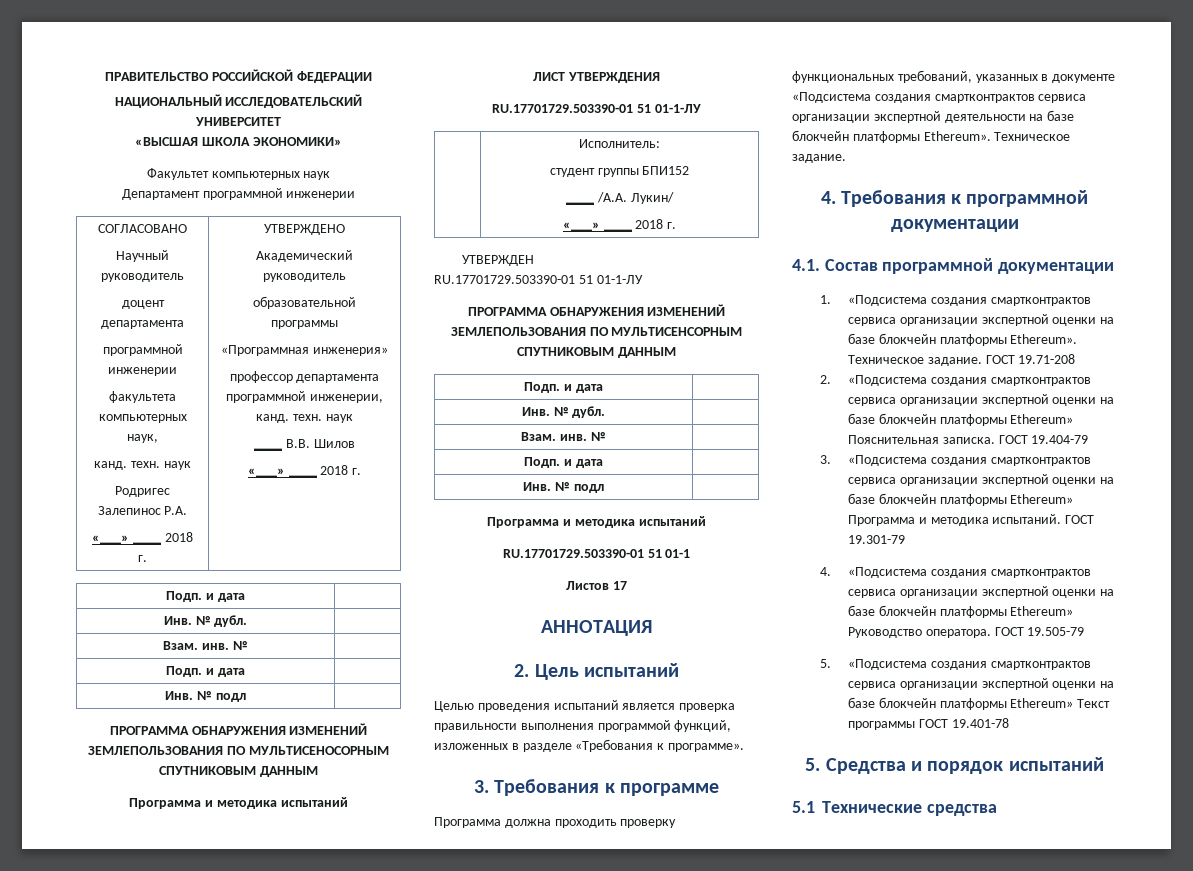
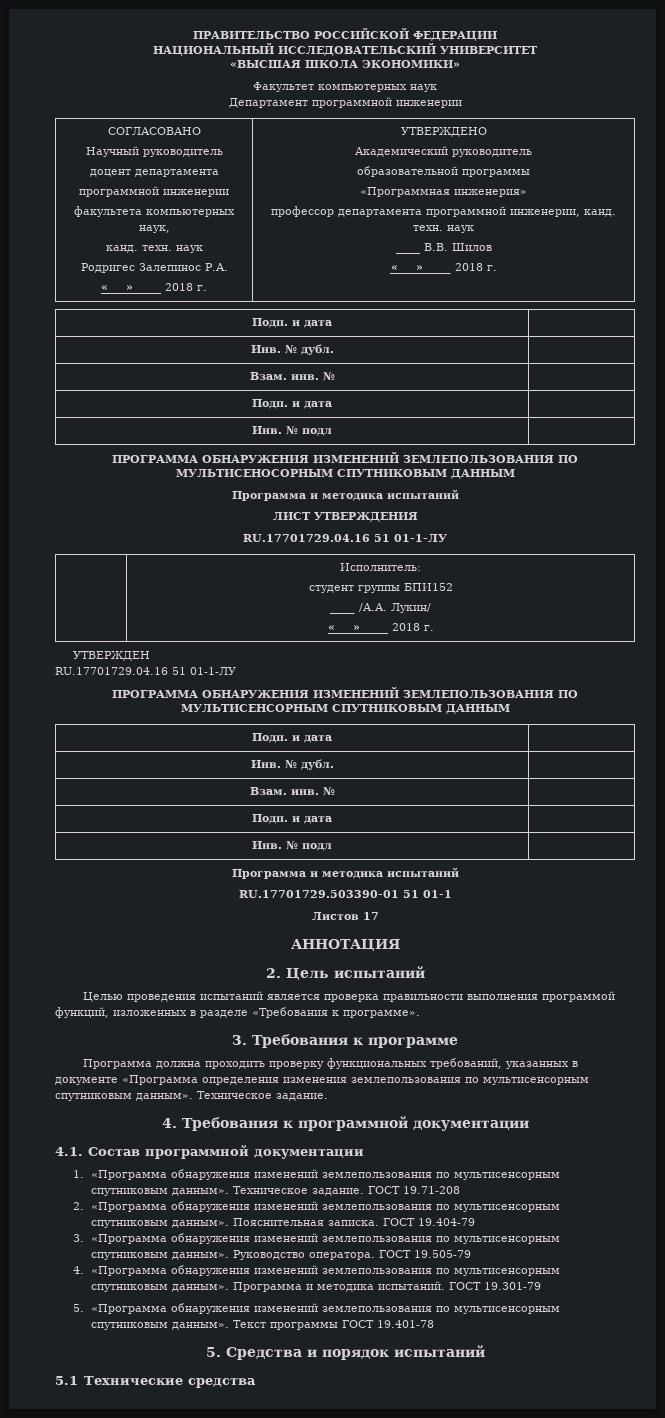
[492,104,634,113] RU.17701729.503390-01 -> [243,534,370,542] RU.17701729.04.16
[434,275,575,284] RU.17701729.503390-01 -> [55,667,168,675] RU.17701729.04.16
[792,92,1087,103] [792,110,1075,123] [792,130,991,143] «Подсистема создания смартконтрактов сервиса организации экспертной деятельности на базе блокчейн платформы Ethereum». -> [122,1075,589,1085] [55,1093,193,1101] «Программа определения изменения землепользования по мультисенсорным спутниковым данным».
[847,295,1091,306] [847,314,1115,326] [847,333,1078,346] «Подсистема создания смартконтрактов сервиса организации экспертной оценки на базе блокчейн платформы Ethereum». -> [90,1169,560,1180] [90,1188,229,1196] «Программа обнаружения изменений землепользования по мультисенсорным спутниковым данным».
[847,375,1091,386] [847,394,1115,406] [847,413,1074,426] «Подсистема создания смартконтрактов сервиса организации экспертной оценки на базе блокчейн платформы Ethereum» -> [90,1201,560,1212] [90,1220,229,1228] «Программа обнаружения изменений землепользования по мультисенсорным спутниковым данным».
[847,455,1091,466] [847,474,1115,486] [847,493,1074,506] «Подсистема создания смартконтрактов сервиса организации экспертной оценки на базе блокчейн платформы Ethereum» -> [90,1233,560,1244] [90,1250,471,1260] [72,1265,560,1276] [90,1284,229,1292] «Программа обнаружения изменений землепользования по мультисенсорным спутниковым данным». Руководство оператора. ГОСТ 19.505-79 // 4. «Программа обнаружения изменений землепользования по мультисенсорным спутниковым данным».
[819,567,1091,578] [847,586,1115,598] [847,605,1074,618] [847,627,1085,638] [819,659,1091,670] [847,678,1115,690] [847,697,1074,710] 4. «Подсистема создания смартконтрактов сервиса организации экспертной оценки на базе блокчейн платформы Ethereum» Руководство оператора. ГОСТ 19.505-79 // 5. «Подсистема создания смартконтрактов сервиса организации экспертной оценки на базе блокчейн платформы Ethereum» -> [72,1303,560,1314] [90,1322,229,1330] 5. «Программа обнаружения изменений землепользования по мультисенсорным спутниковым данным».

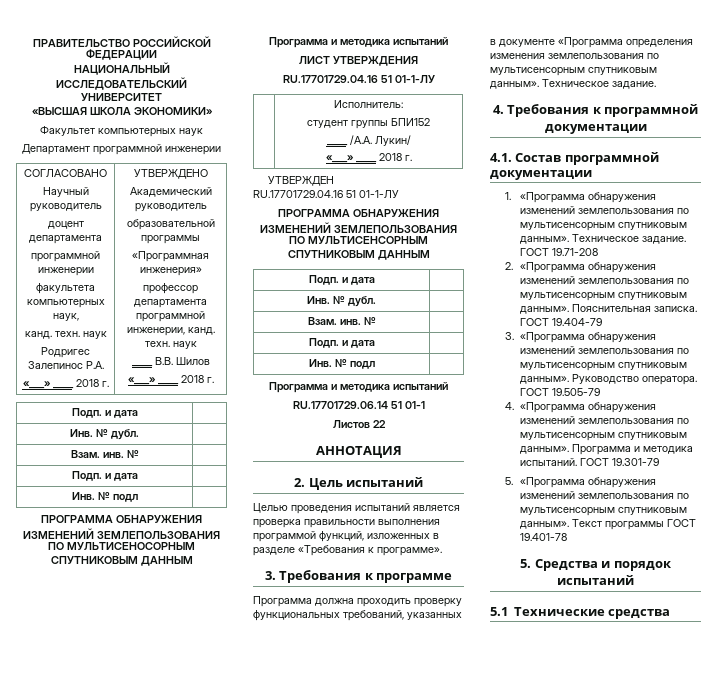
[238,890,399,898] RU.17701729.503390-01 -> [292,401,388,409] RU.17701729.06.14
[362,912,379,920] 17 -> [372,420,386,428] 22

